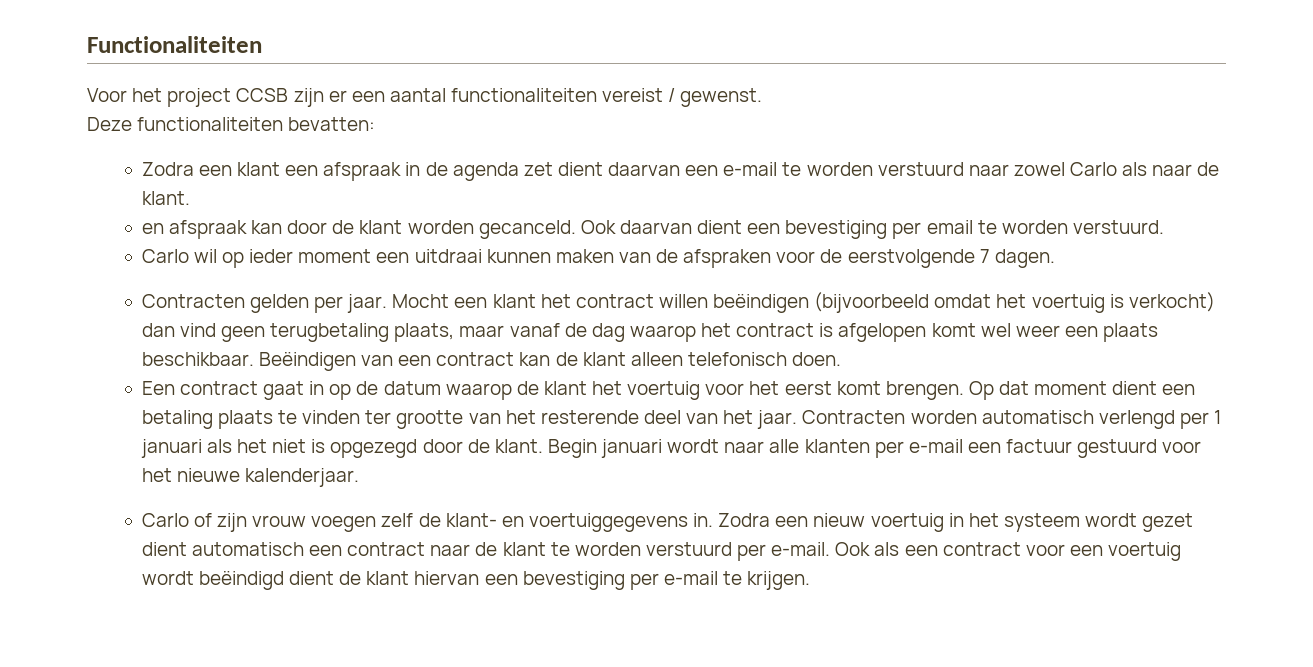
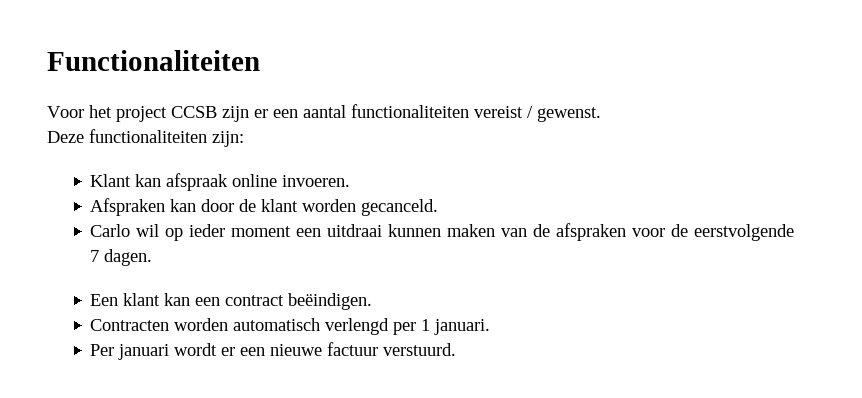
[288,117,376,131] [141,162,1220,181] [141,191,190,205] [141,220,247,239] bevatten: // Zodra een klant een afspraak in de agenda zet dient daarvan een e-mail te worden verstuurd naar zowel Carlo als naar de klant. // en afspraak -> [212,131,244,147] [90,173,351,191] [90,198,166,216] zijn: // Klant kan afspraak online invoeren. // Afspraken
[580,220,1164,239] Ook daarvan dient een bevestiging per email te worden verstuurd. -> (439, 207) none
[141,292,1215,313] [141,323,1159,342] [141,352,842,371] [141,381,1196,400] [141,410,798,429] Contracten gelden per jaar. Mocht een klant het contract willen beëindigen (bijvoorbeeld omdat het voertuig is verkocht) dan vind geen terugbetaling plaats, maar vanaf de dag waarop het contract is afgelopen komt wel weer een plaats beschikbaar. Beëindigen van een contract kan de klant alleen telefonisch doen. // Een contract gaat in op de datum waarop de klant het voertuig voor het eerst komt brengen. Op dat moment dient een betaling plaats te vinden ter grootte van het resterende deel van het jaar. -> [90,293,373,310] Een klant kan een contract beëindigen. //
[140,439,1202,458] [141,468,360,487] [141,513,1194,532] [141,542,1182,561] [141,571,811,590] januari als het niet is opgezegd door de klant. Begin januari wordt naar alle klanten per e-mail een factuur gestuurd voor het nieuwe kalenderjaar. // Carlo of zijn vrouw voegen zelf de klant- en voertuiggegevens in. Zodra een nieuw voertuig in het systeem wordt gezet dient automatisch een contract naar de klant te worden verstuurd per e-mail. Ook als een contract voor een voertuig wordt beëindigd dient de klant hiervan een bevestiging per e-mail te krijgen. -> [434,319,491,335] [90,342,457,360] januari. // Per januari wordt er een nieuwe factuur verstuurd.

